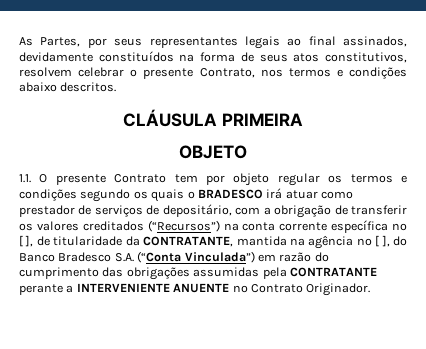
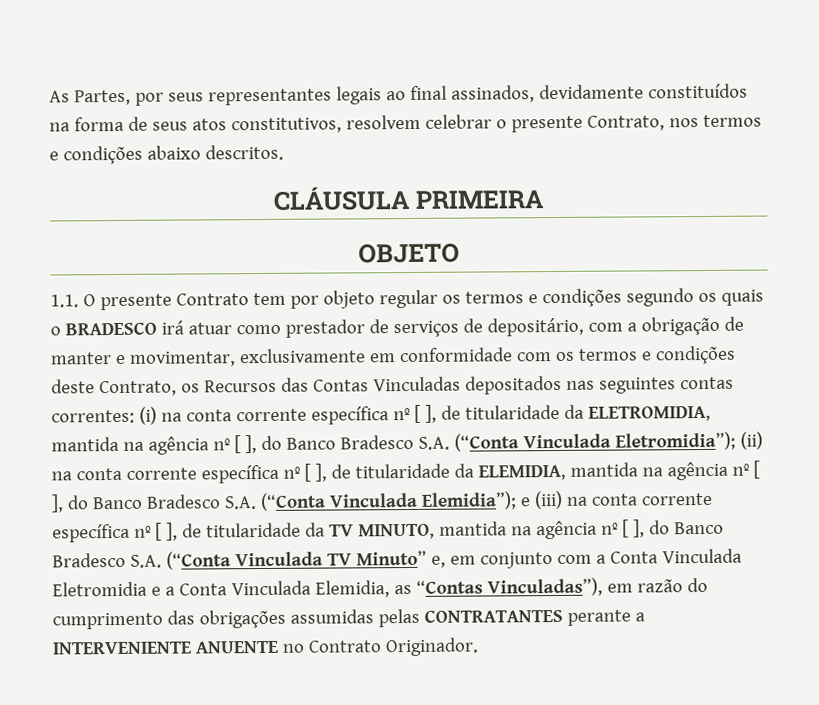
[351,205,408,215] [19,220,220,232] transferir os valores creditados (“Recursos”) -> [50,345,736,367] [51,375,734,397] [51,406,157,425] manter e movimentar, exclusivamente em conformidade com os termos e condições deste Contrato, os Recursos das Contas Vinculadas depositados nas seguintes contas correntes: (i)
[143,236,234,247] CONTRATANTE, -> [587,405,711,422] ELETROMIDIA,
[184,251,255,263] Vinculada”) -> [522,431,763,451] [51,460,760,484] [51,490,713,513] [52,519,724,543] [52,548,742,570] [52,577,603,598] Vinculada Eletromidia”); (ii) na conta corrente específica nº [ ], de titularidade da ELEMIDIA, mantida na agência nº [ ], do Banco Bradesco S.A. (“Conta Vinculada Elemidia”); e (iii) na conta corrente específica nº [ ], de titularidade da TV MINUTO, mantida na agência nº [ ], do Banco Bradesco S.A. (“Conta Vinculada TV Minuto” e, em conjunto com a Conta Vinculada Eletromidia e a Conta Vinculada Elemidia, as “Contas Vinculadas”),
[262,267,377,279] pela CONTRATANTE -> [377,608,563,628] pelas CONTRATANTES

